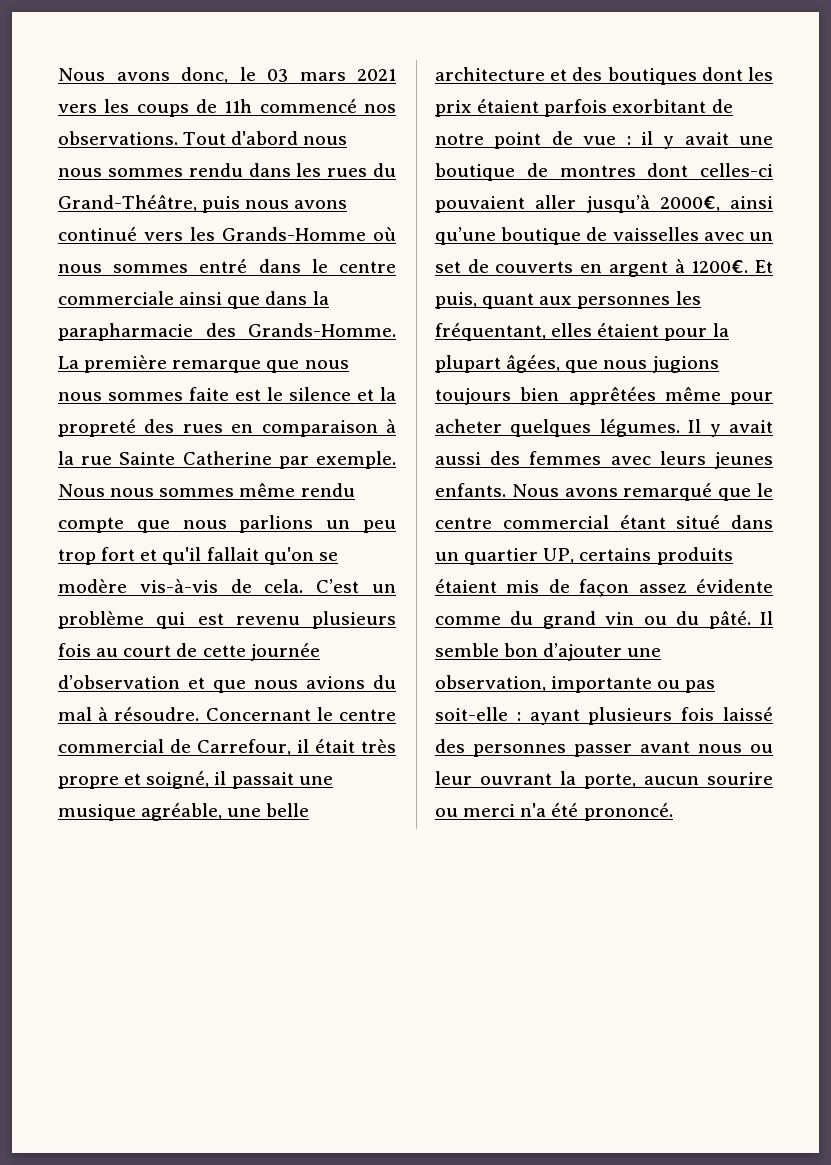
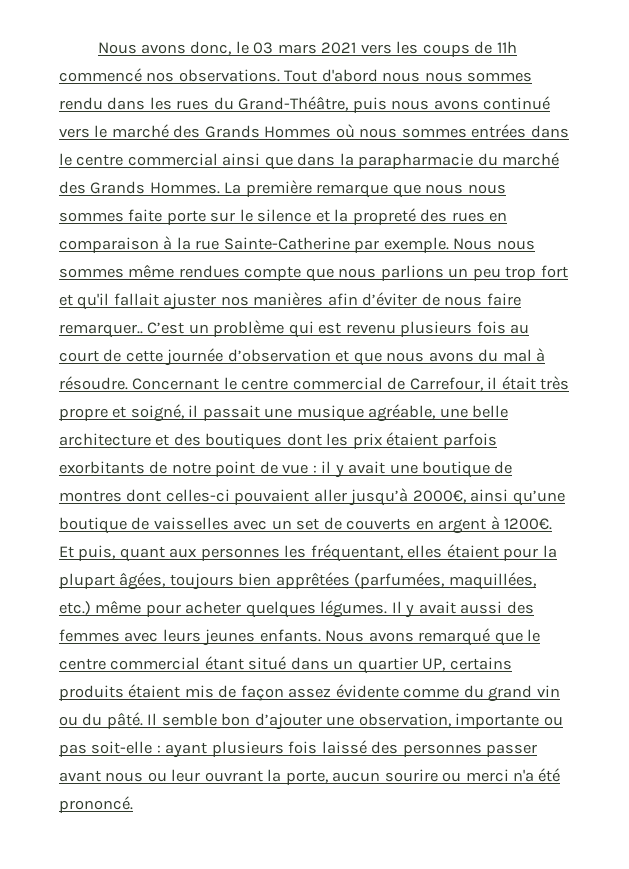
[190,227,366,241] les Grands-Homme -> [94,124,332,138] le marché des Grands Hommes
[199,259,248,273] entré -> [471,124,527,138] entrées
[58,291,174,305] commerciale -> [127,153,218,166] commercial
[205,323,396,337] des Grands-Homme. -> [477,152,560,166] [59,181,220,194] du marché des Grands Hommes.
[235,389,261,401] est -> [166,210,236,225] porte sur
[119,451,272,465] Sainte Catherine -> [223,237,350,250] Sainte-Catherine
[300,483,355,497] rendu -> [178,265,240,278] rendues
[263,547,338,565] [58,579,304,593] qu'on se modère vis-à-vis de cela. -> [163,292,521,310] [59,324,143,338] ajuster nos manières afin d’éviter de nous faire remarquer..
[306,676,365,689] avions -> [428,352,474,362] avons
[612,99,707,113] exorbitant -> [59,461,145,474] exorbitants
[565,356,719,373] [435,387,656,405] que nous jugions toujours bien apprêtées -> [169,572,536,590] [59,601,91,615] toujours bien apprêtées (parfumées, maquillées, etc.)

